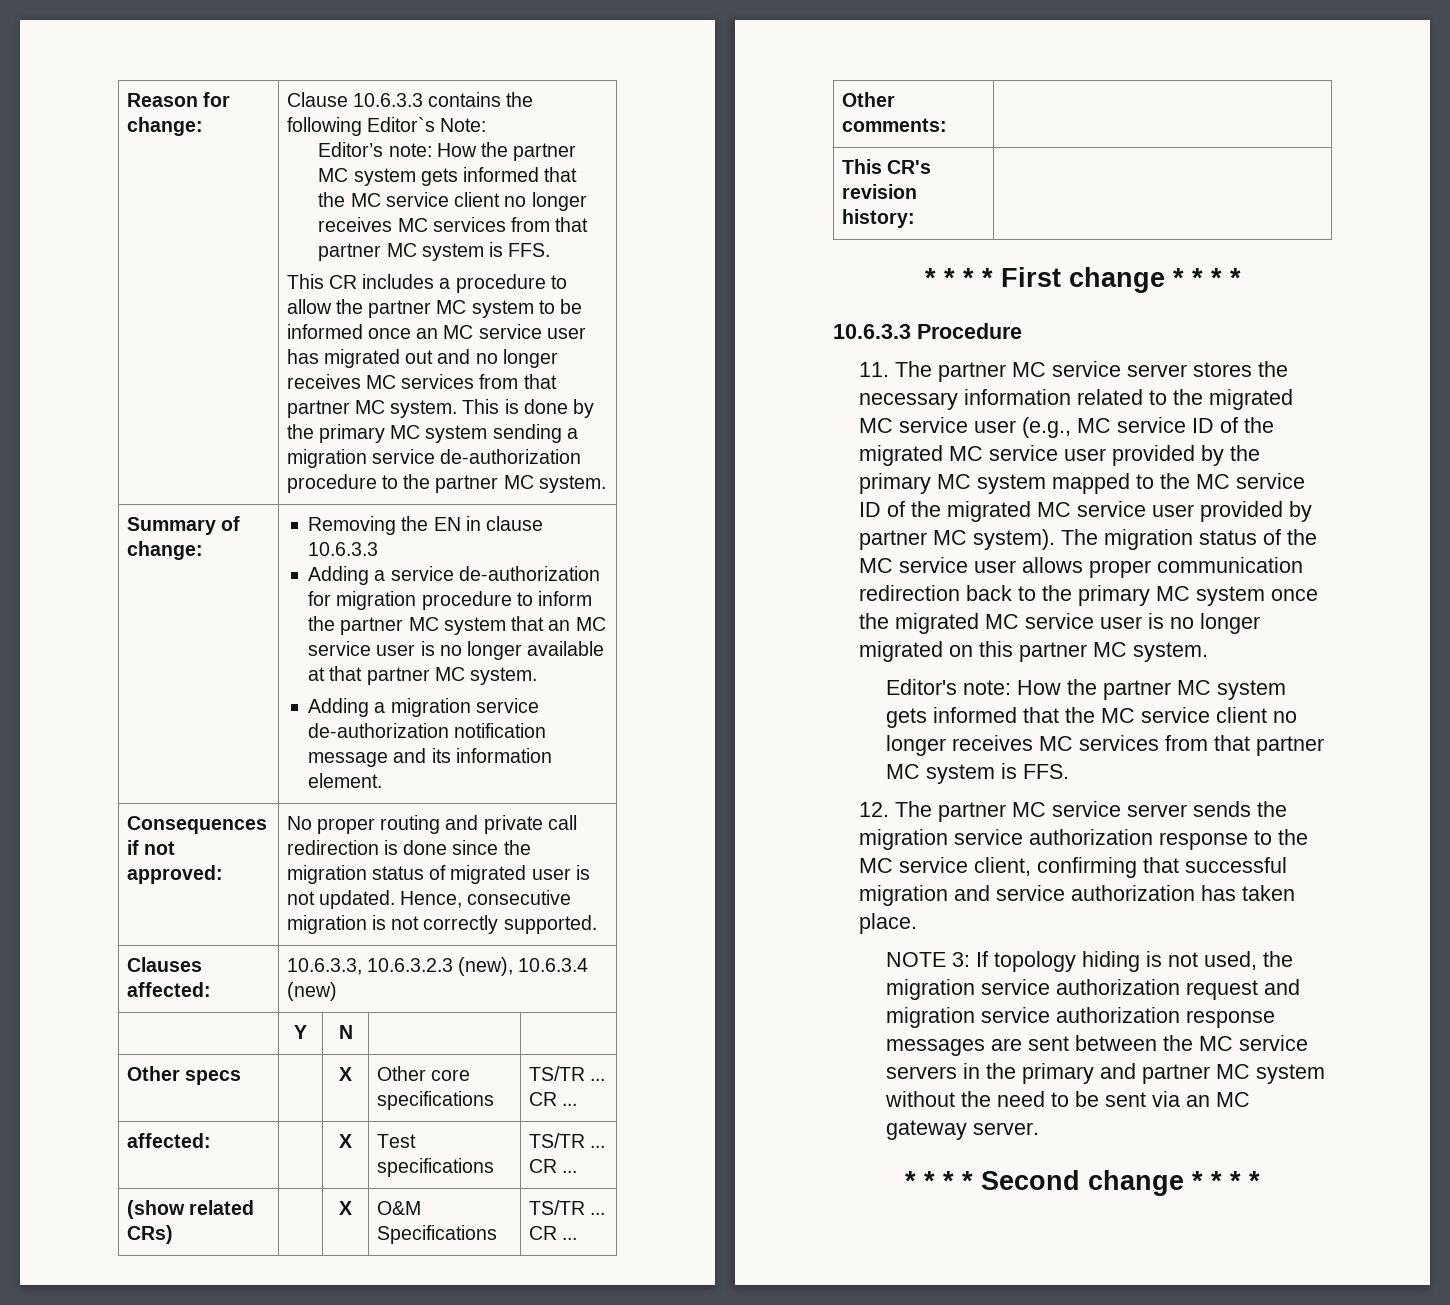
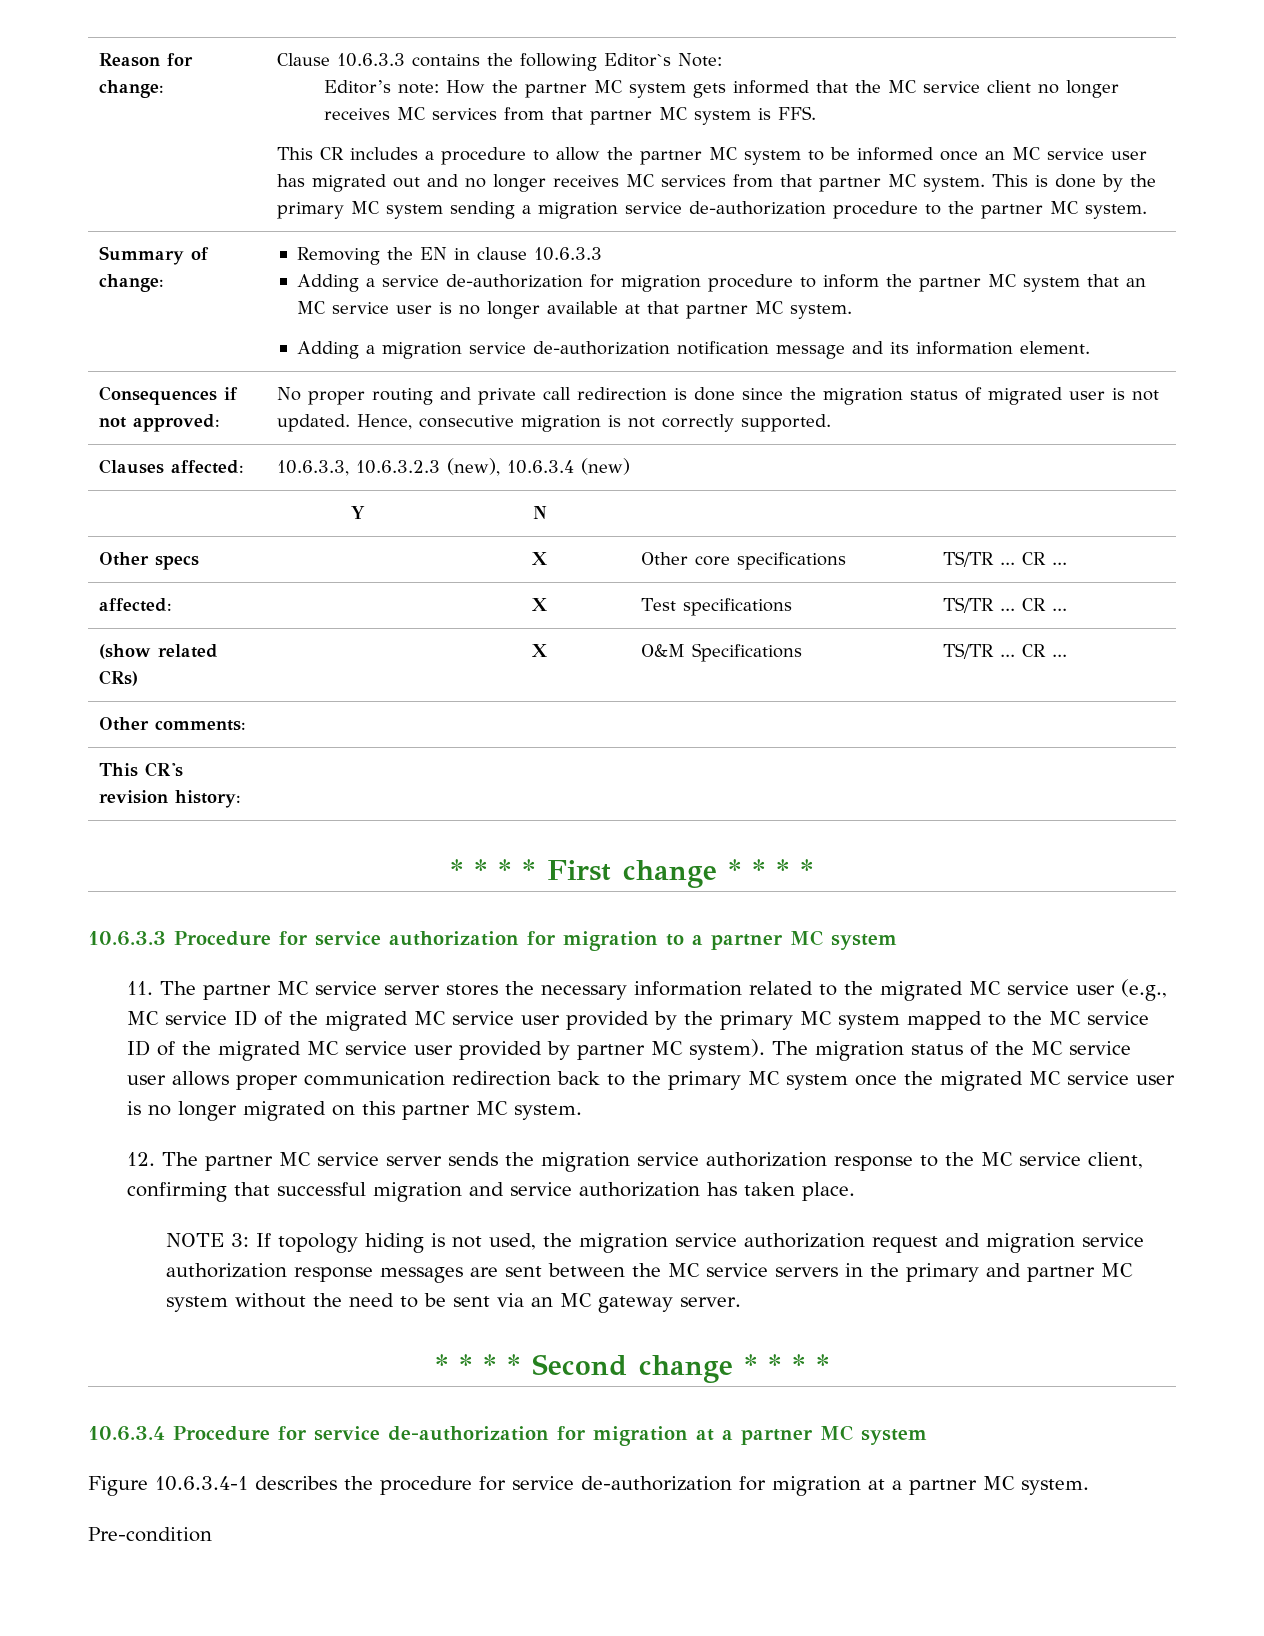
(1022, 331) none -> [279,930,897,951] for service authorization for migration to a partner MC system
[885,679,1286,700] [885,707,1297,728] [885,735,1324,756] [885,763,1069,784] // Editor's note: How the partner MC system gets informed that the MC service client no longer receives MC services from that partner MC system is FFS. -> (583, 1112) none
(1260, 1180) none -> [88,1425,927,1446] [88,1476,1089,1496] [88,1527,212,1542] // 10.6.3.4 Procedure for service de-authorization for migration at a partner MC system // Figure 10.6.3.4-1 describes the procedure for service de-authorization for migration at a partner MC system. // Pre-condition

